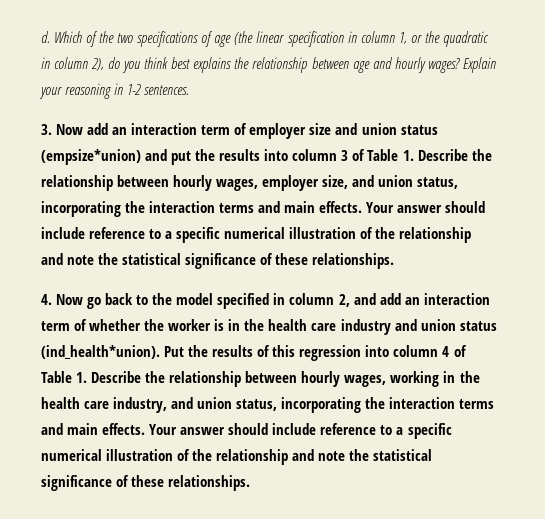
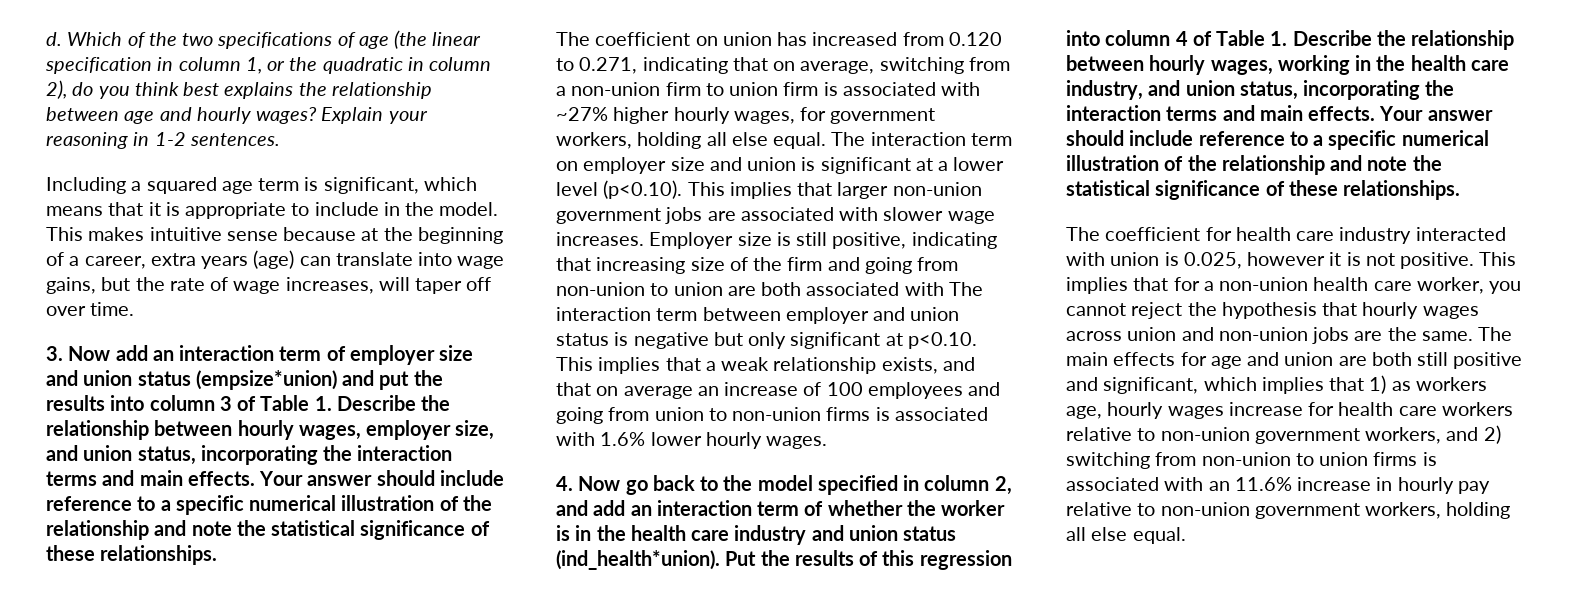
(190, 90) none -> [46,177,477,194] [46,202,499,219] [46,227,503,244] [46,250,505,269] [46,277,492,294] [46,302,135,316] // Including a squared age term is significant, which means that it is appropriate to include in the model. This makes intuitive sense because at the beginning of a career, extra years (age) can translate into wage gains, but the rate of wage increases, will taper off over time.
(395, 261) none -> [556,32,1002,46] [556,57,1010,74] [556,82,981,96] [556,107,936,124] [556,132,1012,149] [556,157,1005,174] [556,180,982,199] [556,207,995,224] [556,232,997,249] [556,257,959,274] [556,282,983,296] [556,307,960,324] [556,332,977,349] [556,357,975,374] [556,382,1001,399] [556,407,988,424] [556,432,828,449] // The coefficient on union has increased from 0.120 to 0.271, indicating that on average, switching from a non-union firm to union firm is associated with ~27% higher hourly wages, for government workers, holding all else equal. The interaction term on employer size and union is significant at a lower level (p<0.10). This implies that larger non-union government jobs are associated with slower wage increases. Employer size is still positive, indicating that increasing size of the firm and going from non-union to union are both associated with The interaction term between employer and union status is negative but only significant at p<0.10. This implies that a weak relationship exists, and that on average an increase of 100 employees and going from union to non-union firms is associated with 1.6% lower hourly wages.
(251, 483) none -> [1066,227,1506,244] [1066,252,1517,269] [1066,277,1522,294] [1066,302,1479,319] [1066,327,1513,344] [1066,352,1523,369] [1066,375,1487,394] [1066,402,1513,419] [1066,425,1501,444] [1066,452,1437,469] [1066,477,1490,494] [1066,502,1511,519] [1066,527,1186,544] // The coefficient for health care industry interacted with union is 0.025, however it is not positive. This implies that for a non-union health care worker, you cannot reject the hypothesis that hourly wages across union and non-union jobs are the same. The main effects for age and union are both still positive and significant, which implies that 1) as workers age, hourly wages increase for health care workers relative to non-union government workers, and 2) switching from non-union to union firms is associated with an 11.6% increase in hourly pay relative to non-union government workers, holding all else equal.

